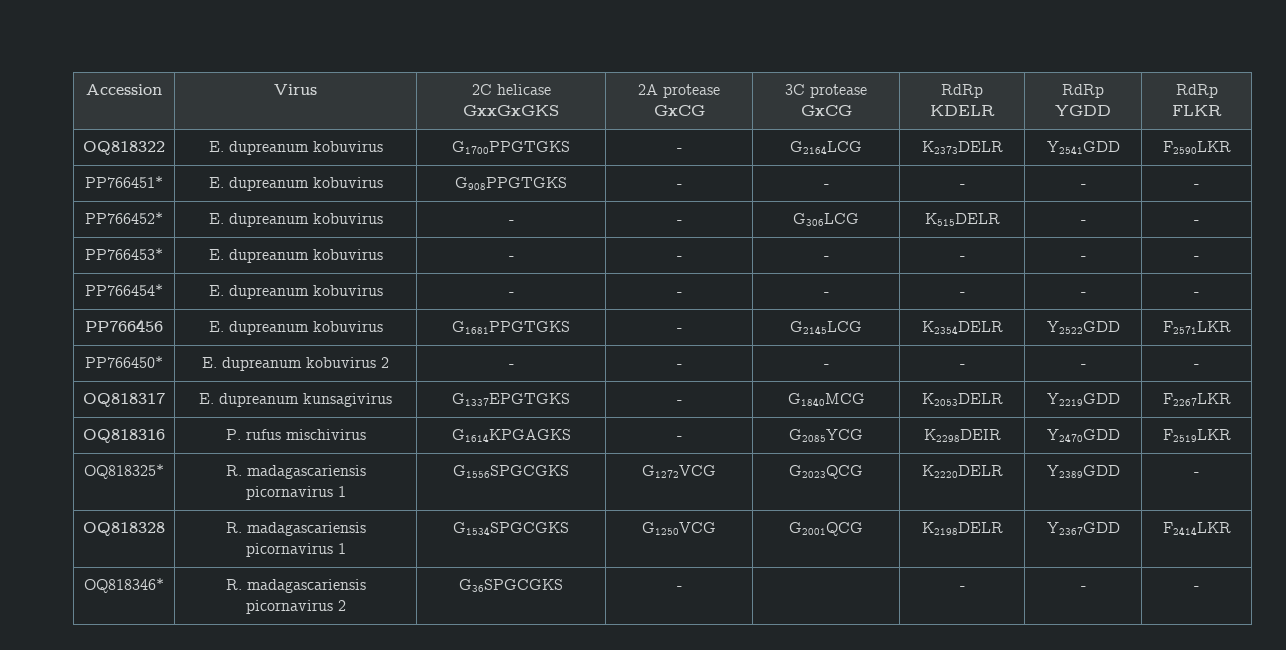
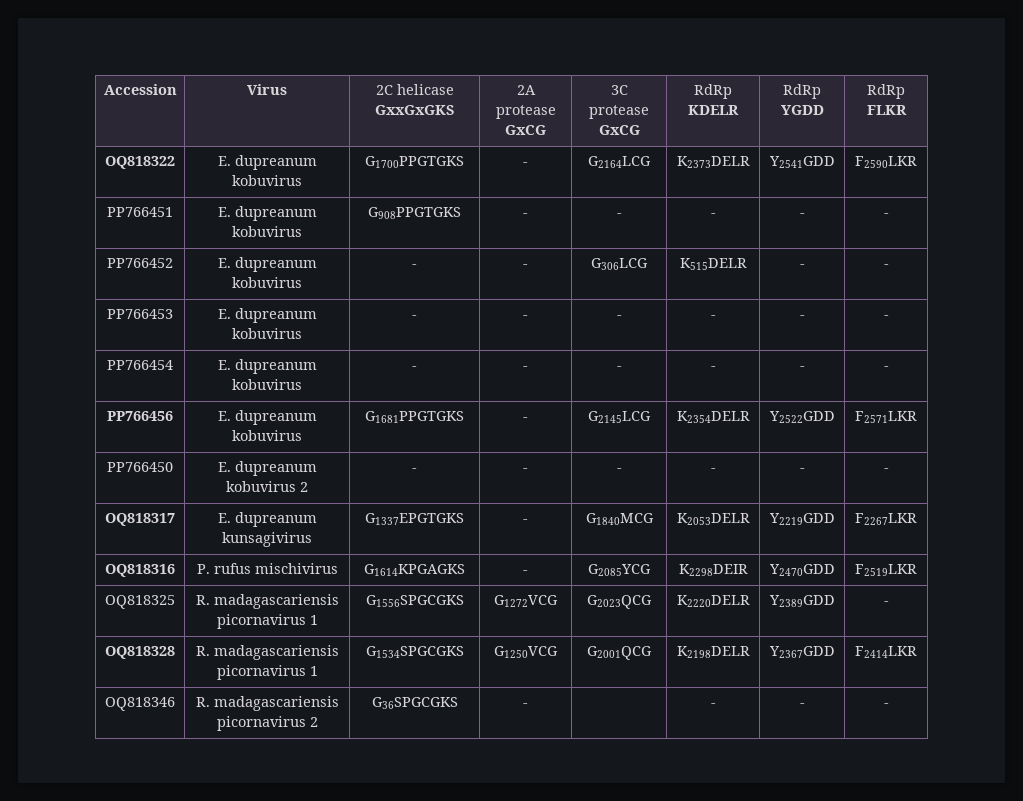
[85,176,163,188] PP766451* -> [107,207,173,217] PP766451
[85,212,163,224] PP766452* -> [107,258,173,268] PP766452
[85,248,163,260] [208,249,383,263] [508,256,514,260] [676,256,682,260] [823,256,829,260] [959,256,965,260] [1080,256,1086,260] [1194,256,1199,260] [85,284,163,296] PP766453* | E. dupreanum kobuvirus | - | - | - | - | - | - // PP766454* -> [107,309,173,319] [217,308,317,323] [232,328,302,339] [412,315,417,319] [523,315,528,319] [616,315,622,319] [710,315,716,319] [799,315,805,319] [883,315,889,319] [107,360,173,370] PP766453 | E. dupreanum kobuvirus | - | - | - | - | - | - // PP766454
[85,356,163,368] PP766450* -> [107,462,173,472] PP766450
[84,464,164,479] OQ818325* -> [105,595,175,609] OQ818325
[84,578,164,593] OQ818346* -> [105,697,175,711] OQ818346

